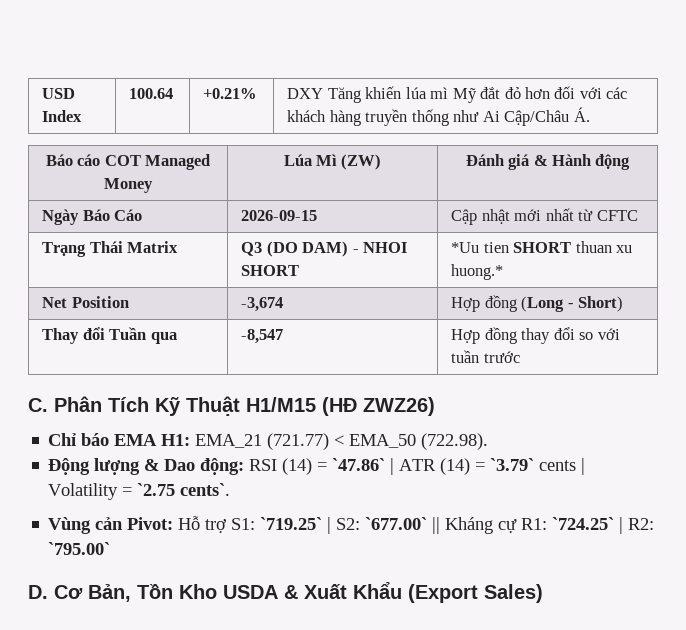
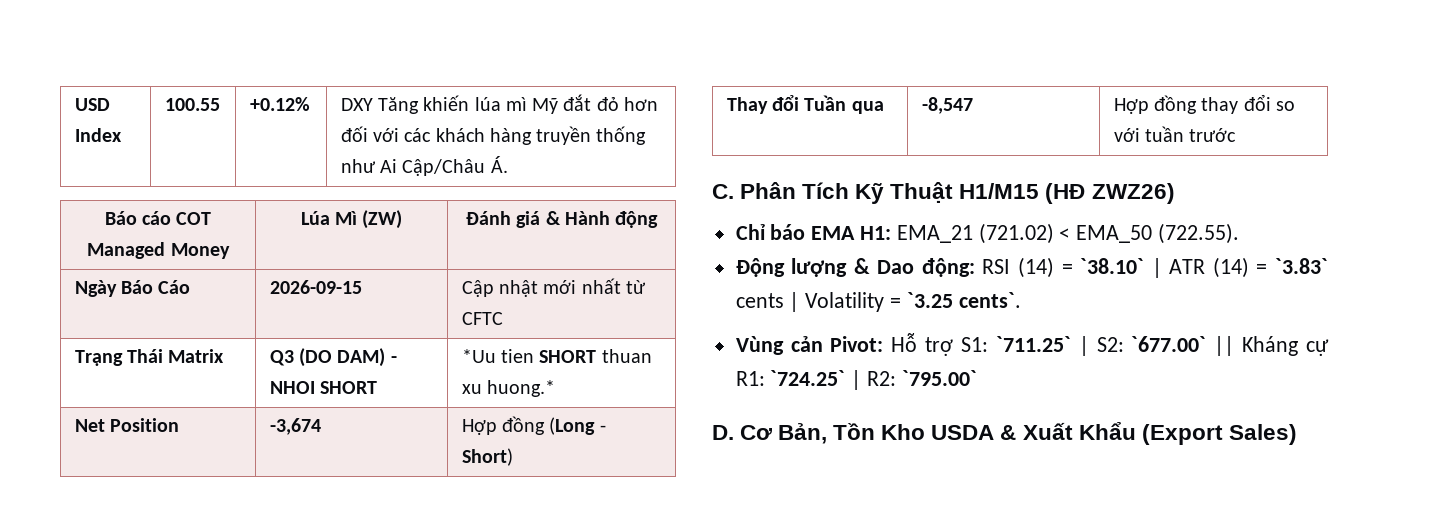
[129,88,174,99] [203,88,258,99] 100.64 | +0.21% -> [164,98,220,111] [249,97,310,111] 100.55 | +0.12%
[267,433,330,450] (721.77) -> [978,223,1054,244] (721.02)
[421,433,489,450] (722.98). -> [1158,223,1240,244] (722.55).
[332,458,386,471] `47.86` -> [1080,258,1145,274] `38.10`
[490,458,535,471] `3.79` -> [1275,258,1328,274] `3.83`
[137,483,176,496] `2.75 -> [906,292,953,308] `3.25
[260,517,323,530] `719.25` -> [995,336,1071,352] `711.25`

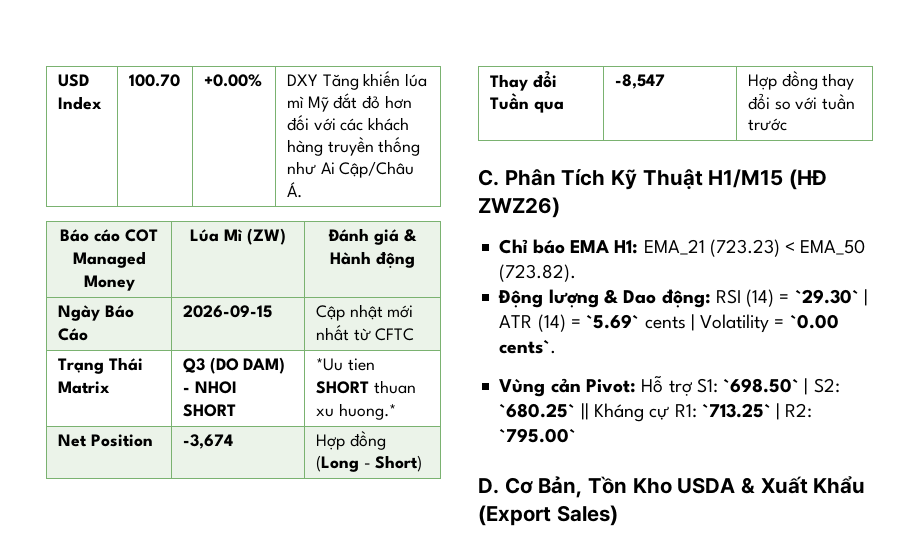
[164,98,220,111] [249,97,310,111] 100.55 | +0.12% -> [128,74,180,87] [203,74,262,87] 100.70 | +0.00%
[978,223,1054,244] (721.02) -> [709,239,780,257] (723.23)
[1158,223,1240,244] (722.55). -> [499,264,577,282] (723.82).
[1080,258,1145,274] `38.10` -> [794,289,859,304] `29.30`
[1275,258,1328,274] `3.83` -> [586,314,640,329] `5.69`
[906,292,953,308] `3.25 -> [789,314,839,329] `0.00
[995,336,1071,352] `711.25` -> [723,378,800,393] `698.50`
[1131,336,1207,352] `677.00` -> [499,403,576,418] `680.25`
[770,370,846,386] `724.25` -> [701,403,771,418] `713.25`

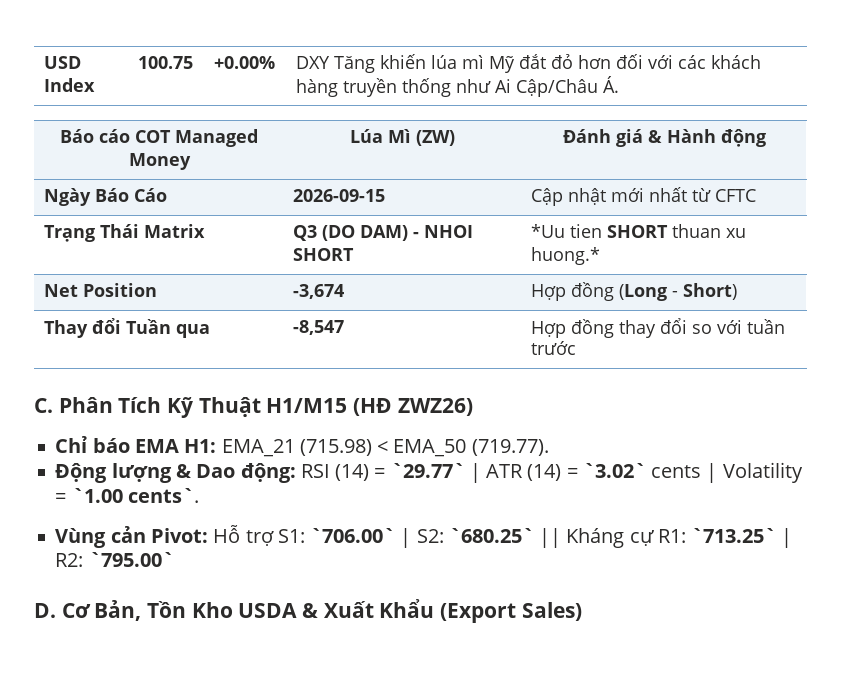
[128,74,180,87] 100.70 -> [138,56,194,69] 100.75
[709,239,780,257] (723.23) -> [299,439,372,456] (715.98)
[499,264,577,282] (723.82). -> [471,439,549,456] (719.77).
[794,289,859,304] `29.30` -> [390,463,465,478] `29.77`
[586,314,640,329] `5.69` -> [582,463,646,478] `3.02`
[789,314,839,329] `0.00 -> [71,488,123,503] `1.00
[723,378,800,393] `698.50` -> [310,528,396,543] `706.00`

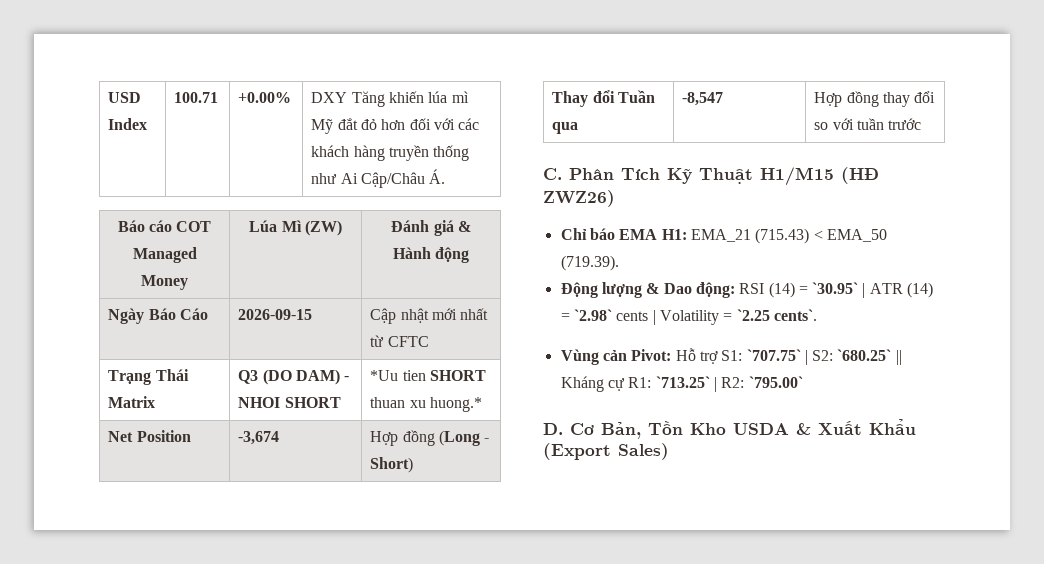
[138,56,194,69] 100.75 -> [174,92,219,103] 100.71
[299,439,372,456] (715.98) -> [755,228,810,244] (715.43)
[471,439,549,456] (719.77). -> [560,255,619,271] (719.39).
[390,463,465,478] `29.77` -> [812,282,859,294] `30.95`
[582,463,646,478] `3.02` -> [573,309,612,321] `2.98`
[71,488,123,503] `1.00 -> [736,309,770,321] `2.25
[310,528,396,543] `706.00` -> [746,349,801,361] `707.75`

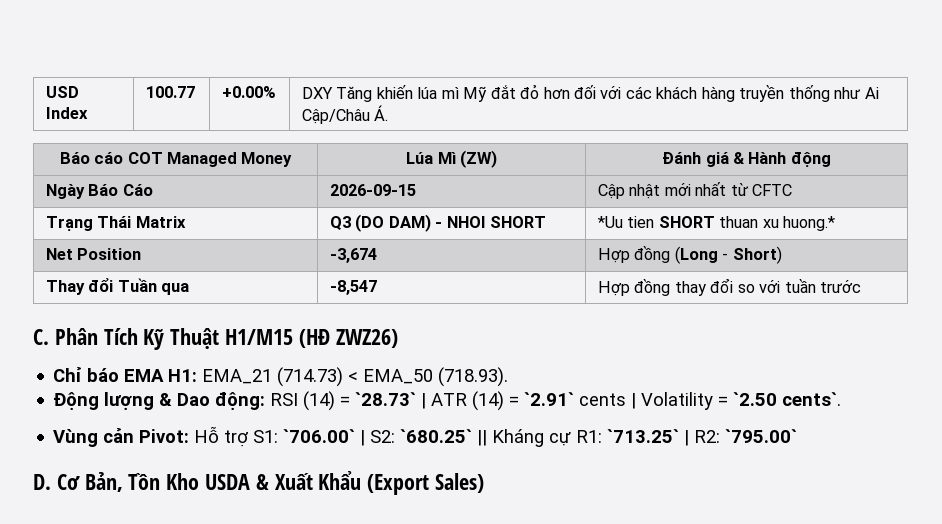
[174,92,219,103] 100.71 -> [145,86,195,98] 100.77
[755,228,810,244] (715.43) -> [277,367,344,387] (714.73)
[560,255,619,271] (719.39). -> [438,367,509,387] (718.93).
[812,282,859,294] `30.95` -> [355,392,417,406] `28.73`
[573,309,612,321] `2.98` -> [524,392,575,406] `2.91`
[736,309,770,321] `2.25 -> [733,392,778,406] `2.50
[746,349,801,361] `707.75` -> [283,429,356,443] `706.00`

